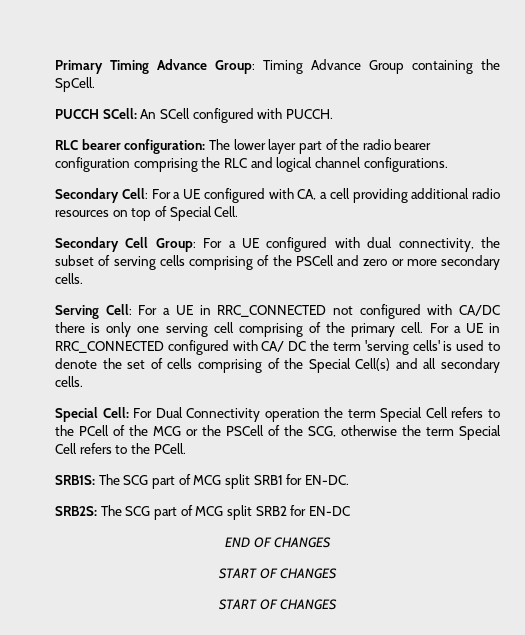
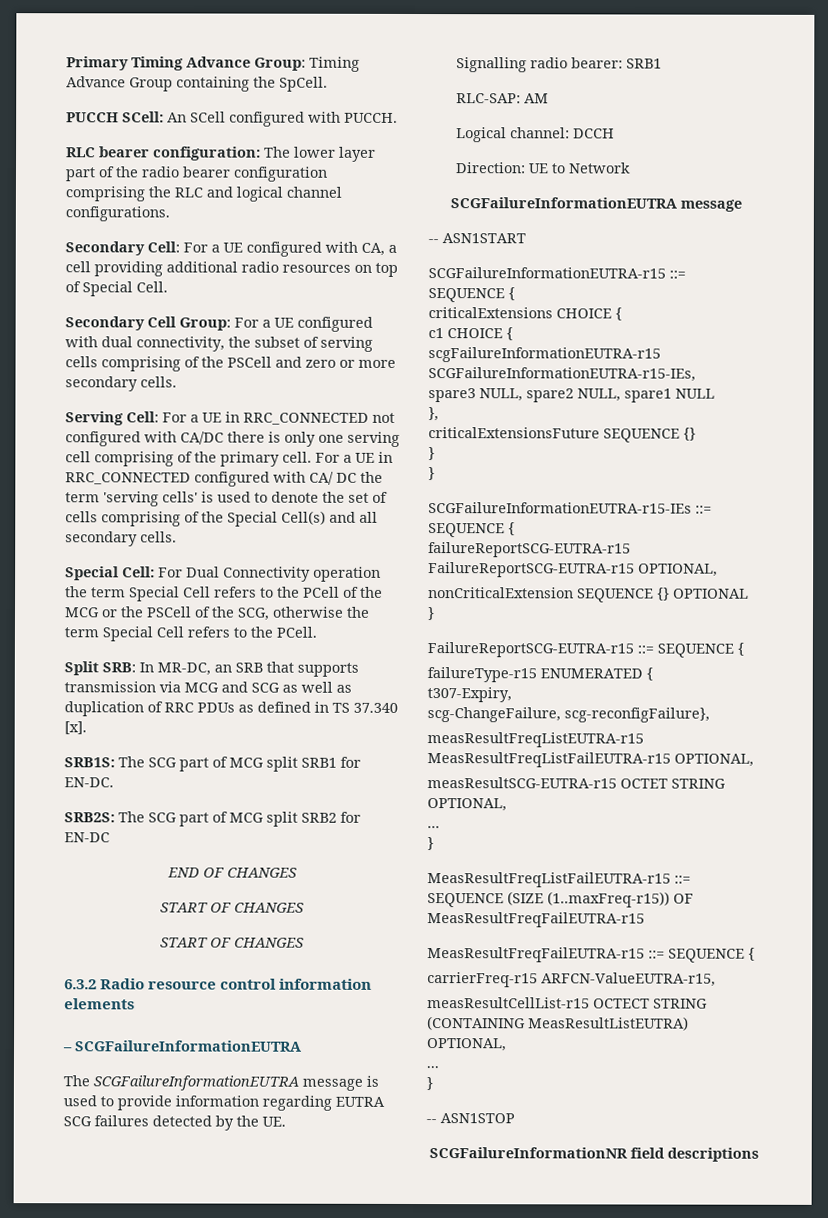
(186, 448) none -> [64,661,359,677] [64,681,352,693] [64,701,398,717] [64,721,87,735] // Split SRB: In MR-DC, an SRB that supports transmission via MCG and SCG as well as duplication of RRC PDUs as defined in TS 37.340 [x].
(338, 604) none -> [64,978,373,990] [64,998,135,1010] [62,1040,302,1052] [63,1075,379,1091] [63,1095,385,1111] [63,1115,286,1131] [456,57,663,73] [456,93,550,104] [456,127,616,143] [455,162,632,174] [450,197,742,212] [428,233,526,244] [428,267,686,279] [428,287,515,303] [428,307,622,321] [428,327,513,341] [428,347,661,363] [428,367,696,382] [428,388,715,403] [428,407,439,422] [428,427,696,443] [428,447,435,461] [428,467,435,481] [428,502,712,514] [428,522,515,538] [428,542,631,558] [428,562,718,578] [428,587,749,603] [427,607,435,621] [427,642,744,658] [427,667,653,683] [427,687,512,703] [427,707,710,723] [427,732,644,748] [427,752,754,768] [427,777,726,789] [427,798,507,812] [427,826,440,829] [427,837,434,851] [427,872,691,888] [427,891,694,908] [427,912,645,928] [427,947,755,963] [427,972,716,988] [427,997,708,1009] [427,1016,689,1031] [426,1038,507,1052] [426,1066,439,1069] [426,1077,433,1091] [426,1113,515,1124] [429,1147,759,1162] // 6.3.2 Radio resource control information elements // – SCGFailureInformationEUTRA // The SCGFailureInformationEUTRA message is used to provide information regarding EUTRA SCG failures detected by the UE. // Signalling radio bearer: SRB1 // RLC-SAP: AM // Logical channel: DCCH // Direction: UE to Network // SCGFailureInformationEUTRA message // -- ASN1START // SCGFailureInformationEUTRA-r15 ::= SEQUENCE { // criticalExtensions CHOICE { // c1 CHOICE { // scgFailureInformationEUTRA-r15 SCGFailureInformationEUTRA-r15-IEs, // spare3 NULL, spare2 NULL, spare1 NULL // }, // criticalExtensionsFuture SEQUENCE {} // } // } // SCGFailureInformationEUTRA-r15-IEs ::= SEQUENCE { // failureReportSCG-EUTRA-r15 FailureReportSCG-EUTRA-r15 OPTIONAL, // nonCriticalExtension SEQUENCE {} OPTIONAL // } // FailureReportSCG-EUTRA-r15 ::= SEQUENCE { // failureType-r15 ENUMERATED { // t307-Expiry, // scg-ChangeFailure, scg-reconfigFailure}, // measResultFreqListEUTRA-r15 MeasResultFreqListFailEUTRA-r15 OPTIONAL, // measResultSCG-EUTRA-r15 OCTET STRING OPTIONAL, // ... // } // MeasResultFreqListFailEUTRA-r15 ::= SEQUENCE (SIZE (1..maxFreq-r15)) OF MeasResultFreqFailEUTRA-r15 // MeasResultFreqFailEUTRA-r15 ::= SEQUENCE { // carrierFreq-r15 ARFCN-ValueEUTRA-r15, // measResultCellList-r15 OCTECT STRING (CONTAINING MeasResultListEUTRA) OPTIONAL, // ... // } // -- ASN1STOP // SCGFailureInformationNR field descriptions

